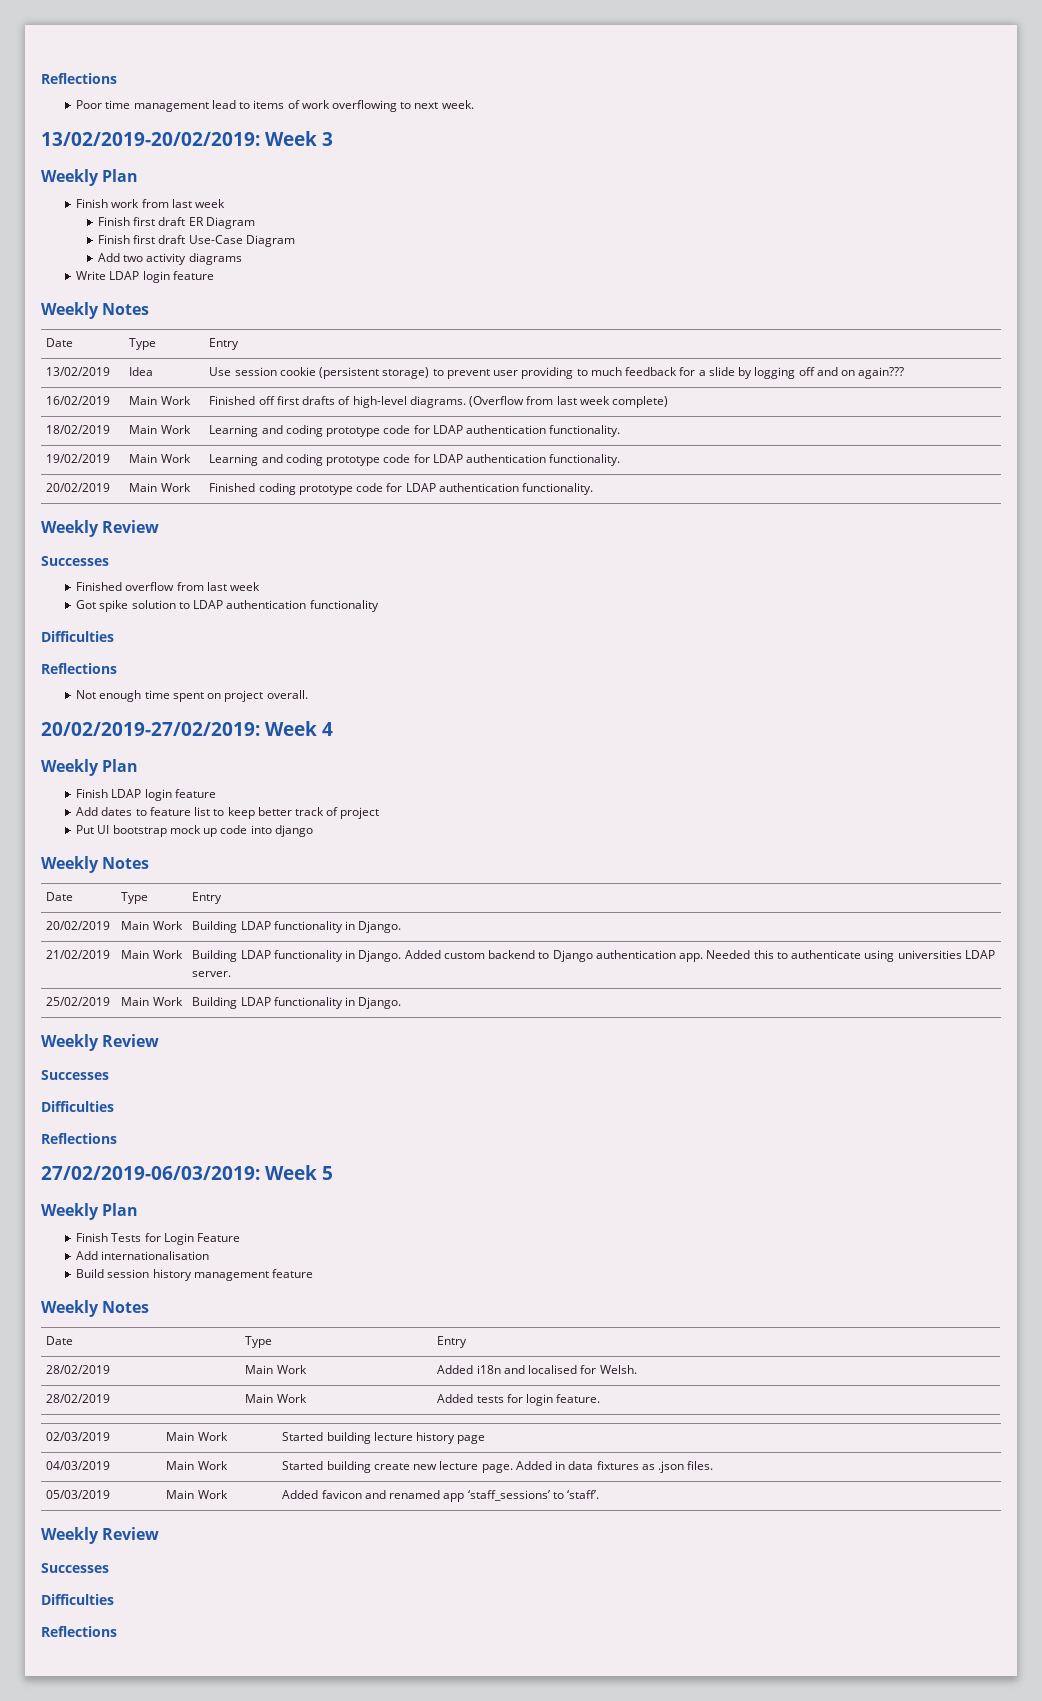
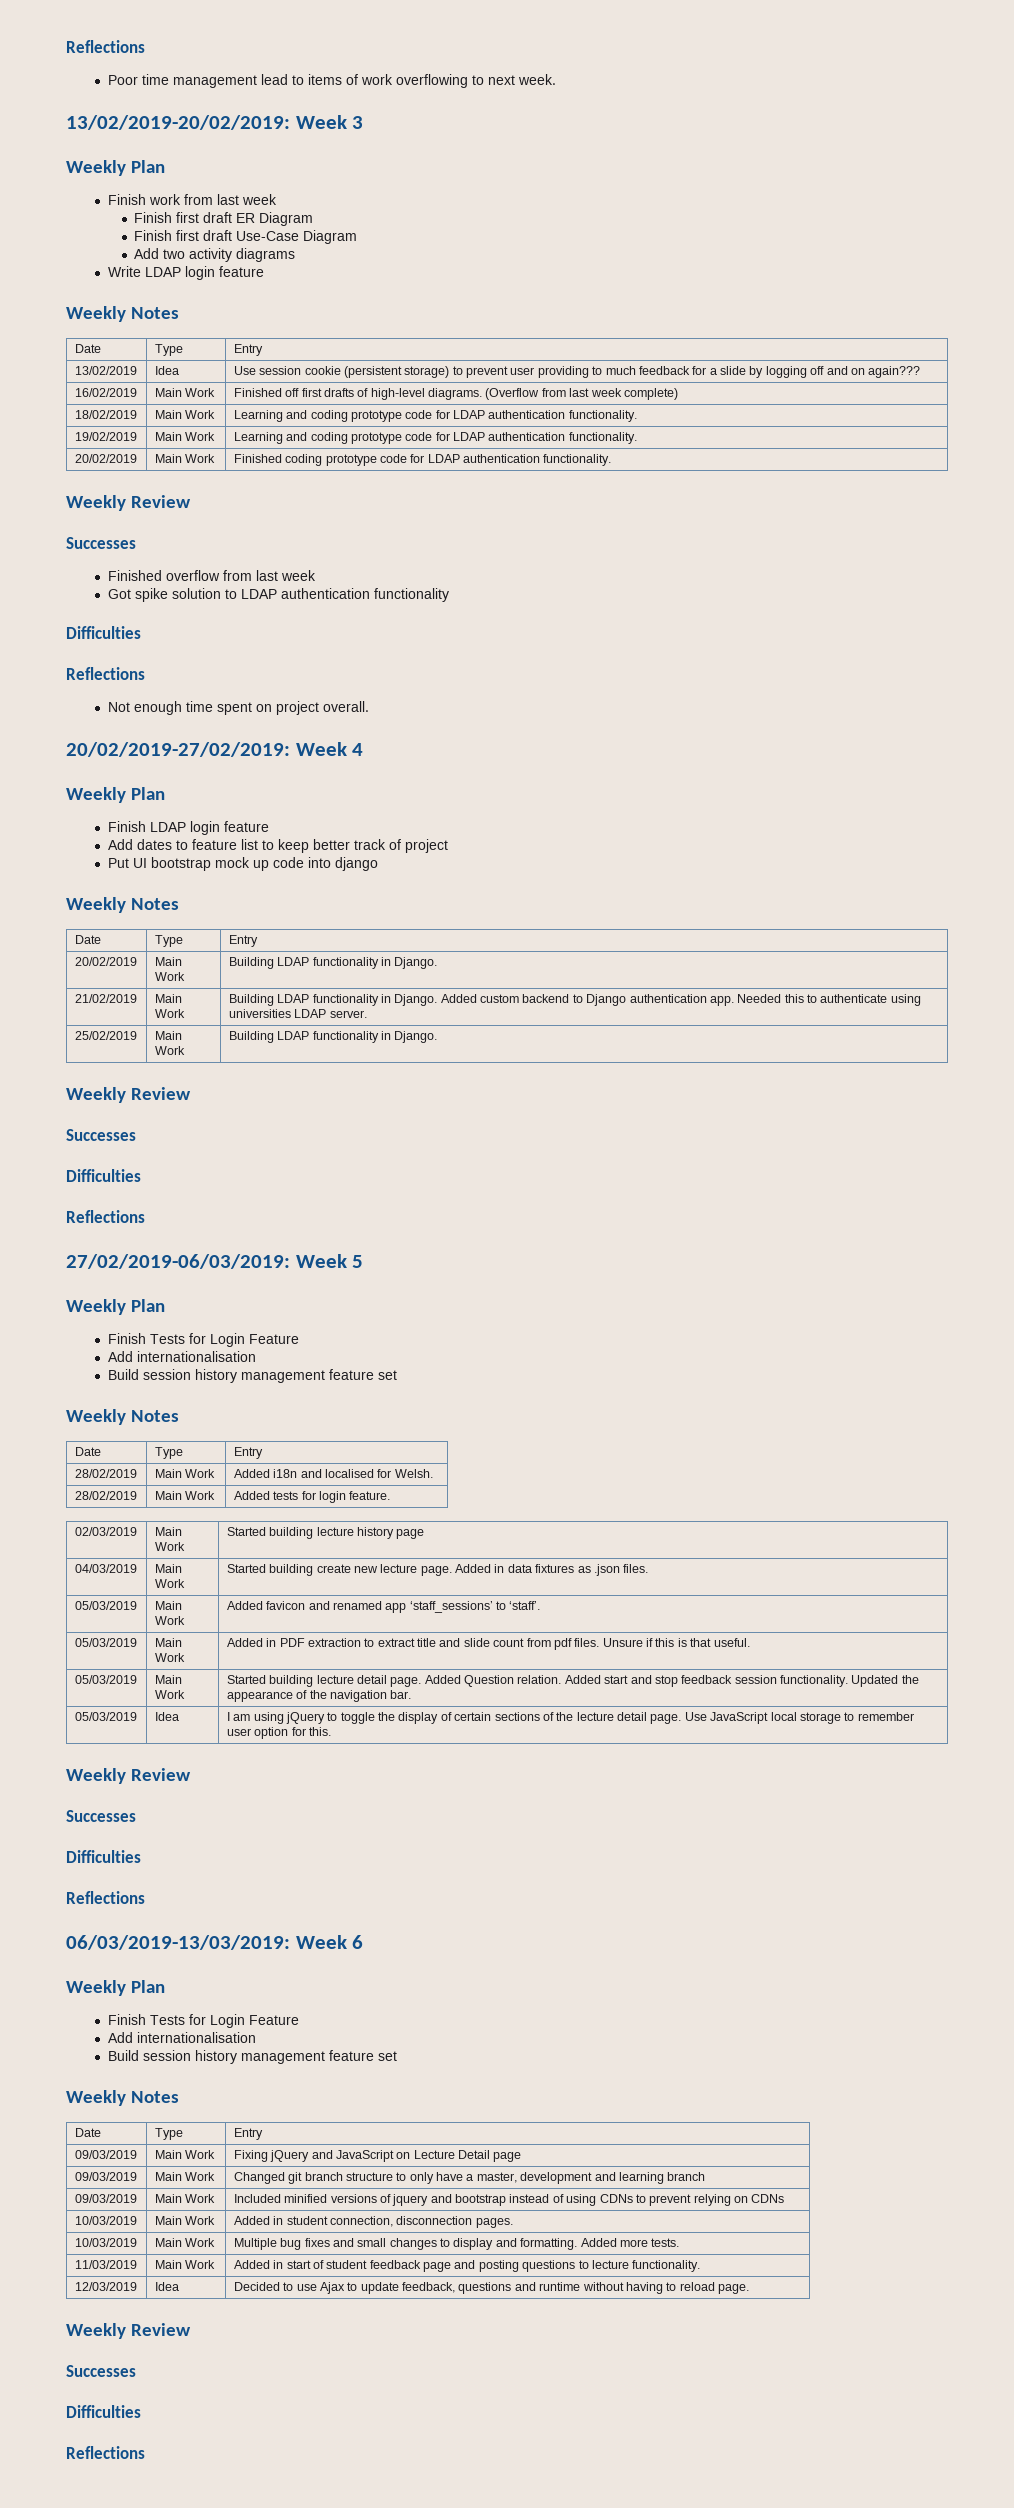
(314, 1273) none -> [377,1370,397,1380] set
[41,1527,160,1544] [41,1563,109,1573] [41,1594,114,1605] [41,1626,117,1637] // Weekly Review // Successes // Difficulties // Reflections -> [74,1638,137,1647] [154,1638,182,1647] [154,1653,185,1662] [226,1638,750,1650] [74,1675,137,1684] [154,1675,182,1684] [154,1690,185,1699] [226,1675,919,1687] [226,1690,412,1702] [74,1712,137,1721] [154,1712,179,1721] [226,1712,914,1724] [226,1727,331,1739] [66,1768,191,1784] [66,1810,136,1822] [66,1850,141,1863] [66,1891,145,1904] [66,1935,364,1950] [66,1980,165,1996] [107,2014,299,2028] [107,2032,256,2043] [107,2050,397,2064] [66,2090,179,2106] [74,2128,101,2137] [154,2128,183,2140] [233,2128,263,2140] [74,2150,137,2159] [154,2150,216,2159] [233,2150,522,2162] [74,2172,137,2181] [154,2172,216,2181] [233,2172,706,2184] [74,2194,137,2203] [154,2194,216,2203] [233,2194,785,2206] [74,2216,137,2225] [154,2216,216,2225] [233,2216,513,2228] [74,2238,137,2247] [154,2238,216,2247] [233,2238,680,2250] [74,2260,137,2269] [154,2260,216,2269] [233,2260,701,2272] [74,2282,137,2291] [154,2282,179,2291] [233,2282,750,2294] [66,2323,191,2339] [66,2365,136,2377] [66,2405,141,2418] [66,2446,145,2459] // 05/03/2019 | Main Work | Added in PDF extraction to extract title and slide count from pdf files. Unsure if this is that useful. // 05/03/2019 | Main Work | Started building lecture detail page. Added Question relation. Added start and stop feedback session functionality. Updated the appearance of the navigation bar. // 05/03/2019 | Idea | I am using jQuery to toggle the display of certain sections of the lecture detail page. Use JavaScript local storage to remember user option for this. // Weekly Review // Successes // Difficulties // Reflections // 06/03/2019-13/03/2019: Week 6 // Weekly Plan // Finish Tests for Login Feature // Add internationalisation // Build session history management feature set // Weekly Notes // Date | Type | Entry // 09/03/2019 | Main Work | Fixing jQuery and JavaScript on Lecture Detail page // 09/03/2019 | Main Work | Changed git branch structure to only have a master, development and learning branch // 09/03/2019 | Main Work | Included minified versions of jquery and bootstrap instead of using CDNs to prevent relying on CDNs // 10/03/2019 | Main Work | Added in student connection, disconnection pages. // 10/03/2019 | Main Work | Multiple bug fixes and small changes to display and formatting. Added more tests. // 11/03/2019 | Main Work | Added in start of student feedback page and posting questions to lecture functionality. // 12/03/2019 | Idea | Decided to use Ajax to update feedback, questions and runtime without having to reload page. // Weekly Review // Successes // Difficulties // Reflections

